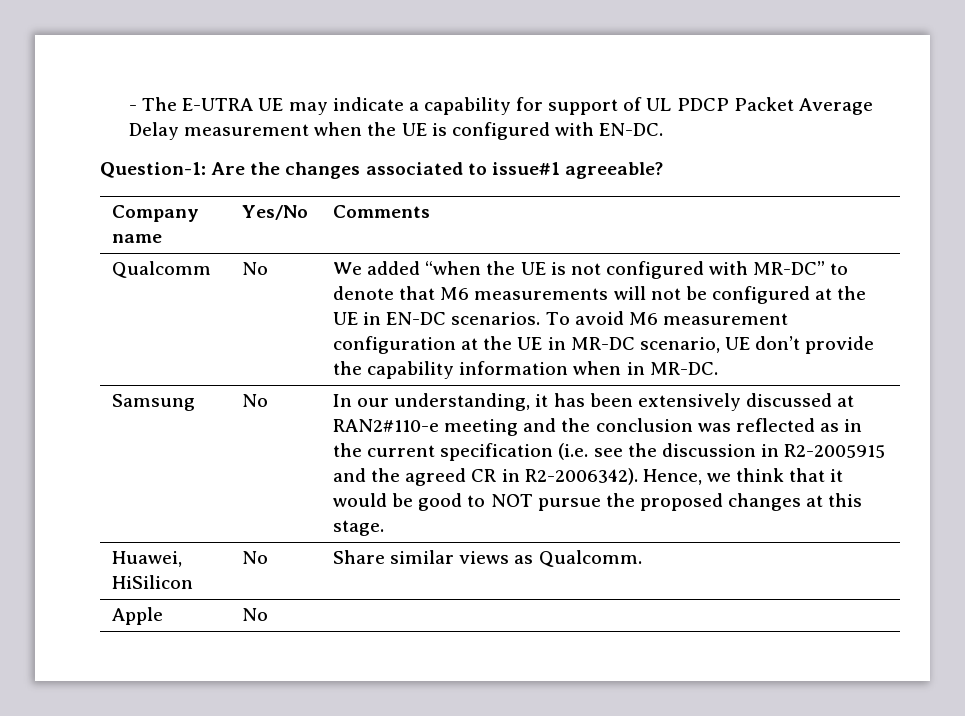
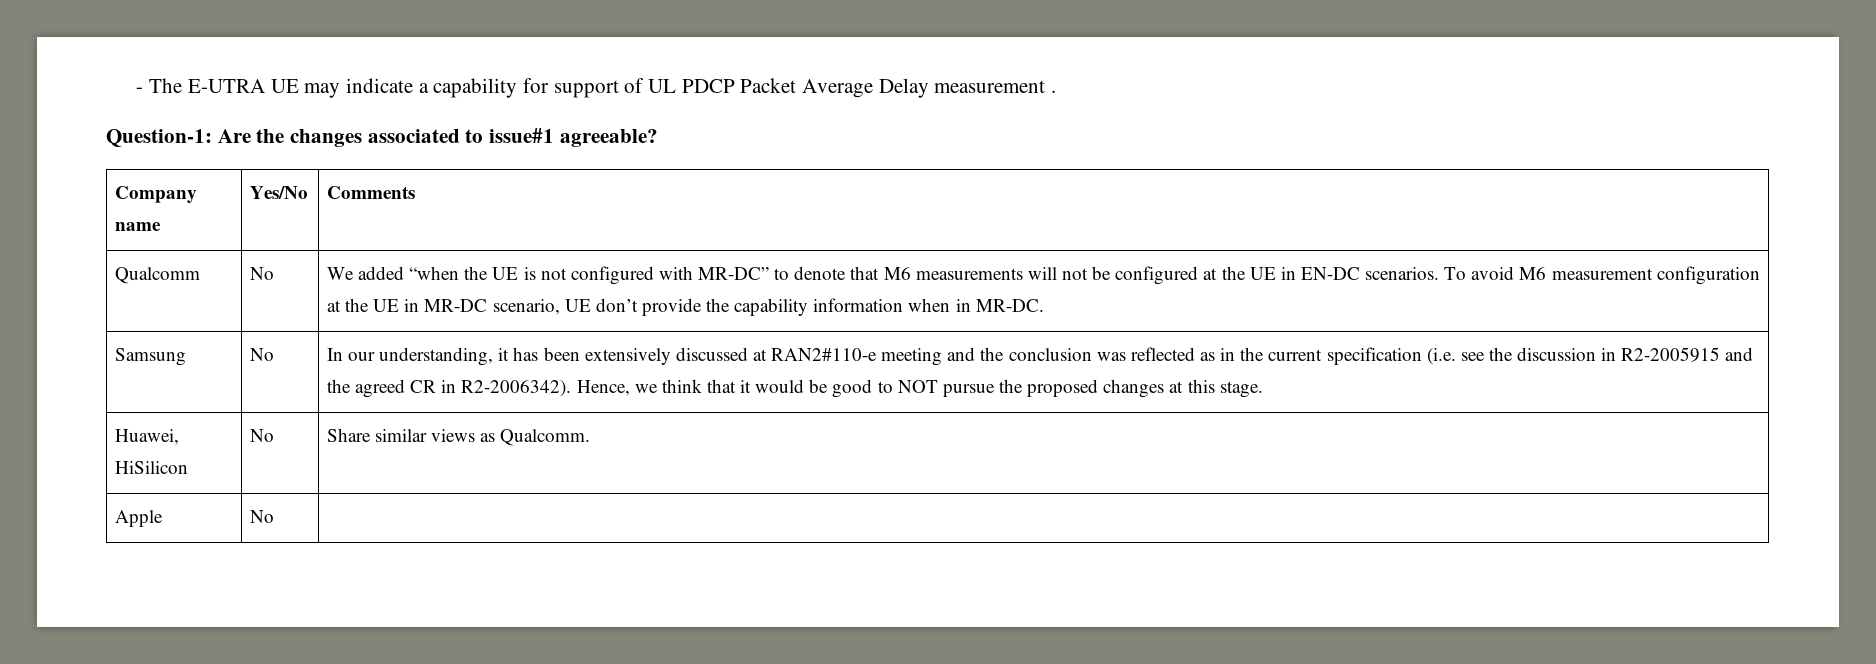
[314,122,664,140] when the UE is configured with EN-DC. -> [1050,90,1056,93] .

